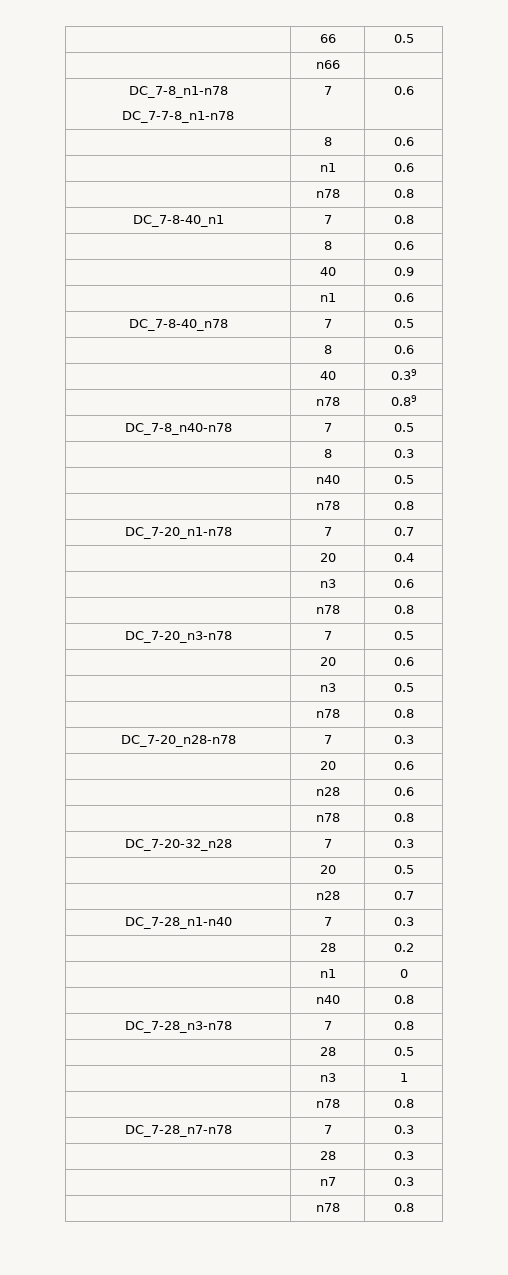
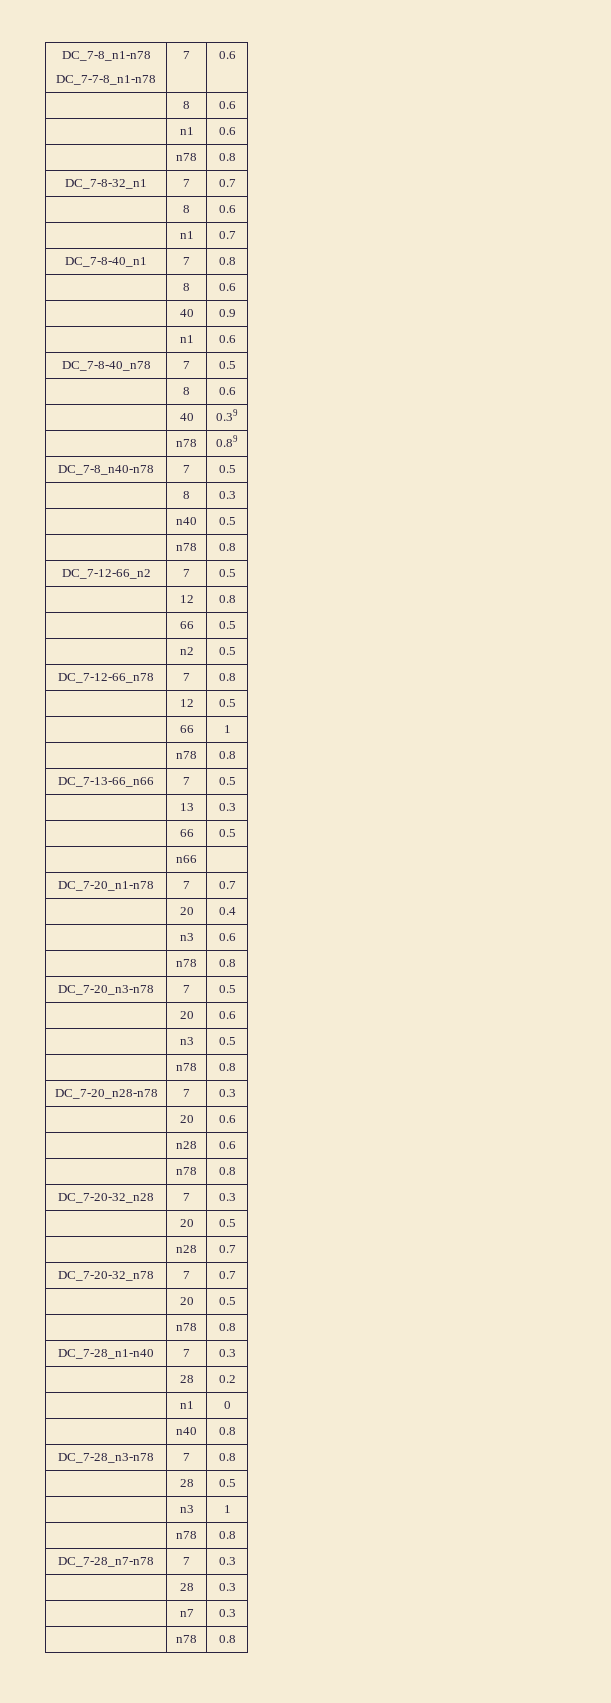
[319,34,336,43] [393,34,414,43] [315,60,340,69] | 66 | 0.5 // | n66 | // -> (61, 56) none
(414, 193) none -> [65,179,147,189] [183,179,190,187] [218,179,236,187] [183,205,190,213] [218,205,236,213] [179,231,194,239] [218,231,236,239] // DC_7-8-32_n1 | 7 | 0.7 // | 8 | 0.6 // | n1 | 0.7
(414, 505) none -> [61,569,151,579] [183,569,190,577] [218,569,236,577] [179,595,194,603] [218,595,236,603] [179,621,194,629] [218,621,236,629] [179,647,194,655] [218,647,236,655] [58,673,154,683] [183,673,190,681] [218,673,236,681] [179,699,194,707] [218,699,236,707] [179,725,194,733] [223,725,231,733] [176,751,197,759] [218,751,236,759] [58,777,154,787] [183,777,190,785] [218,777,236,785] [179,803,194,811] [218,803,236,811] [179,829,194,837] [218,829,236,837] [176,855,197,863] // DC_7-12-66_n2 | 7 | 0.5 // | 12 | 0.8 // | 66 | 0.5 // | n2 | 0.5 // DC_7-12-66_n78 | 7 | 0.8 // | 12 | 0.5 // | 66 | 1 // | n78 | 0.8 // DC_7-13-66_n66 | 7 | 0.5 // | 13 | 0.3 // | 66 | 0.5 // | n66 |
(414, 895) none -> [58,1271,154,1281] [183,1271,190,1279] [218,1271,236,1279] [179,1297,194,1305] [218,1297,236,1305] [176,1323,197,1331] [218,1323,236,1331] // DC_7-20-32_n78 | 7 | 0.7 // | 20 | 0.5 // | n78 | 0.8

